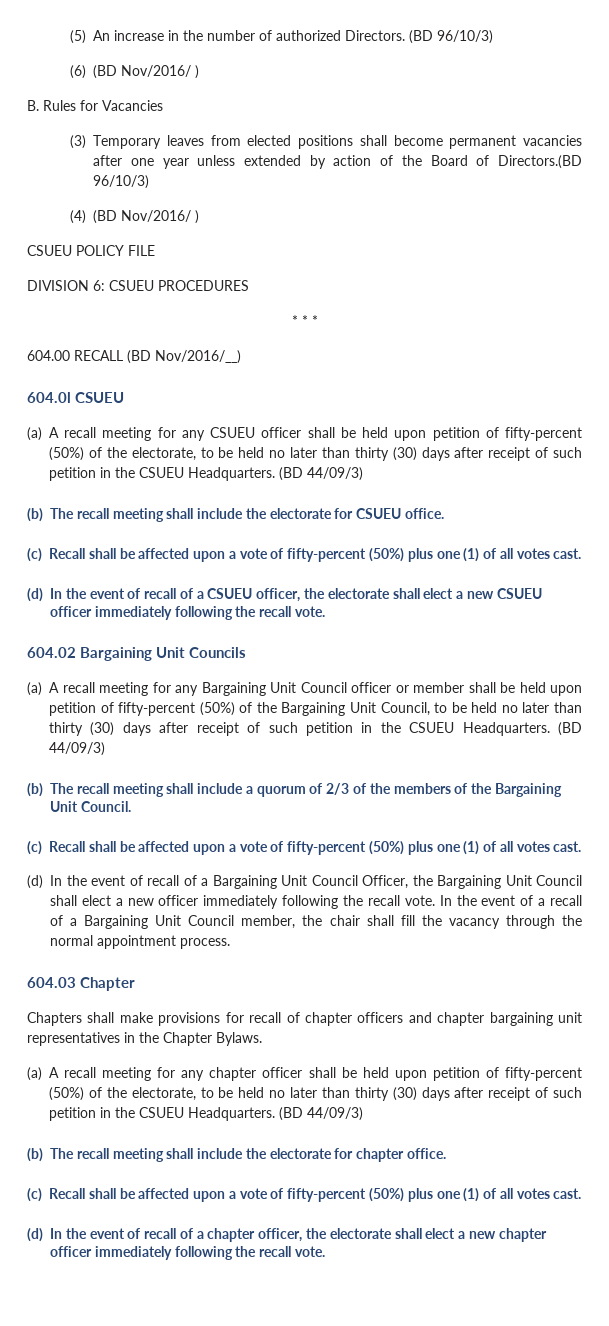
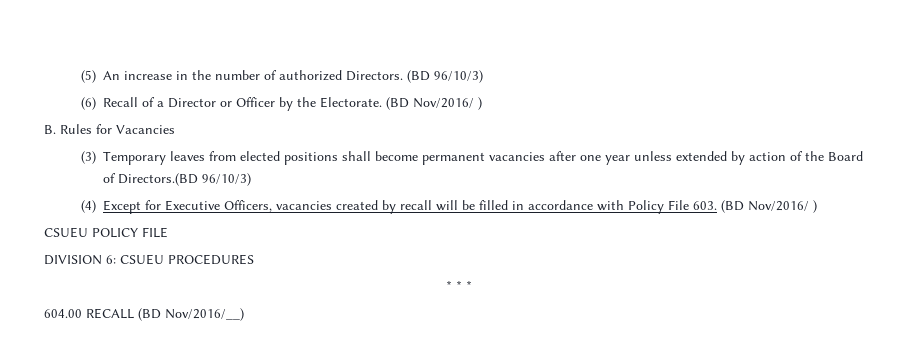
(87, 72) none -> [102,97,382,111] Recall of a Director or Officer by the Electorate.
(87, 217) none -> [102,200,717,214] Except for Executive Officers, vacancies created by recall will be filled in accordance with Policy File 603.
[27,392,124,403] [27,427,582,441] [49,447,582,461] [49,467,363,481] [27,508,445,522] [27,548,582,562] [27,588,542,602] [50,606,325,620] [27,647,246,661] [27,682,582,696] [49,702,582,716] [49,722,583,736] [49,742,105,756] [27,783,562,797] [50,801,131,812] [27,841,582,855] [27,875,582,889] [50,895,583,909] [50,915,583,929] [50,935,230,949] [27,977,135,991] [27,1012,583,1026] [27,1032,262,1046] [27,1067,583,1081] [49,1087,582,1101] [49,1107,363,1121] [27,1148,447,1162] [27,1188,582,1202] [27,1228,547,1242] [50,1246,325,1260] // 604.0l CSUEU // (a) A recall meeting for any CSUEU officer shall be held upon petition of fifty-percent (50%) of the electorate, to be held no later than thirty (30) days after receipt of such petition in the CSUEU Headquarters. (BD 44/09/3) // (b) The recall meeting shall include the electorate for CSUEU office. // (c) Recall shall be affected upon a vote of fifty-percent (50%) plus one (1) of all votes cast. // (d) In the event of recall of a CSUEU officer, the electorate shall elect a new CSUEU officer immediately following the recall vote. // 604.02 Bargaining Unit Councils // (a) A recall meeting for any Bargaining Unit Council officer or member shall be held upon petition of fifty-percent (50%) of the Bargaining Unit Council, to be held no later than thirty (30) days after receipt of such petition in the CSUEU Headquarters. (BD 44/09/3) // (b) The recall meeting shall include a quorum of 2/3 of the members of the Bargaining Unit Council. // (c) Recall shall be affected upon a vote of fifty-percent (50%) plus one (1) of all votes cast. // (d) In the event of recall of a Bargaining Unit Council Officer, the Bargaining Unit Council shall elect a new officer immediately following the recall vote. In the event of a recall of a Bargaining Unit Council member, the chair shall fill the vacancy through the normal appointment process. // 604.03 Chapter // Chapters shall make provisions for recall of chapter officers and chapter bargaining unit representatives in the Chapter Bylaws. // (a) A recall meeting for any chapter officer shall be held upon petition of fifty-percent (50%) of the electorate, to be held no later than thirty (30) days after receipt of such petition in the CSUEU Headquarters. (BD 44/09/3) // (b) The recall meeting shall include the electorate for chapter office. // (c) Recall shall be affected upon a vote of fifty-percent (50%) plus one (1) of all votes cast. // (d) In the event of recall of a chapter officer, the electorate shall elect a new chapter officer immediately following the recall vote. -> (244, 314) none

